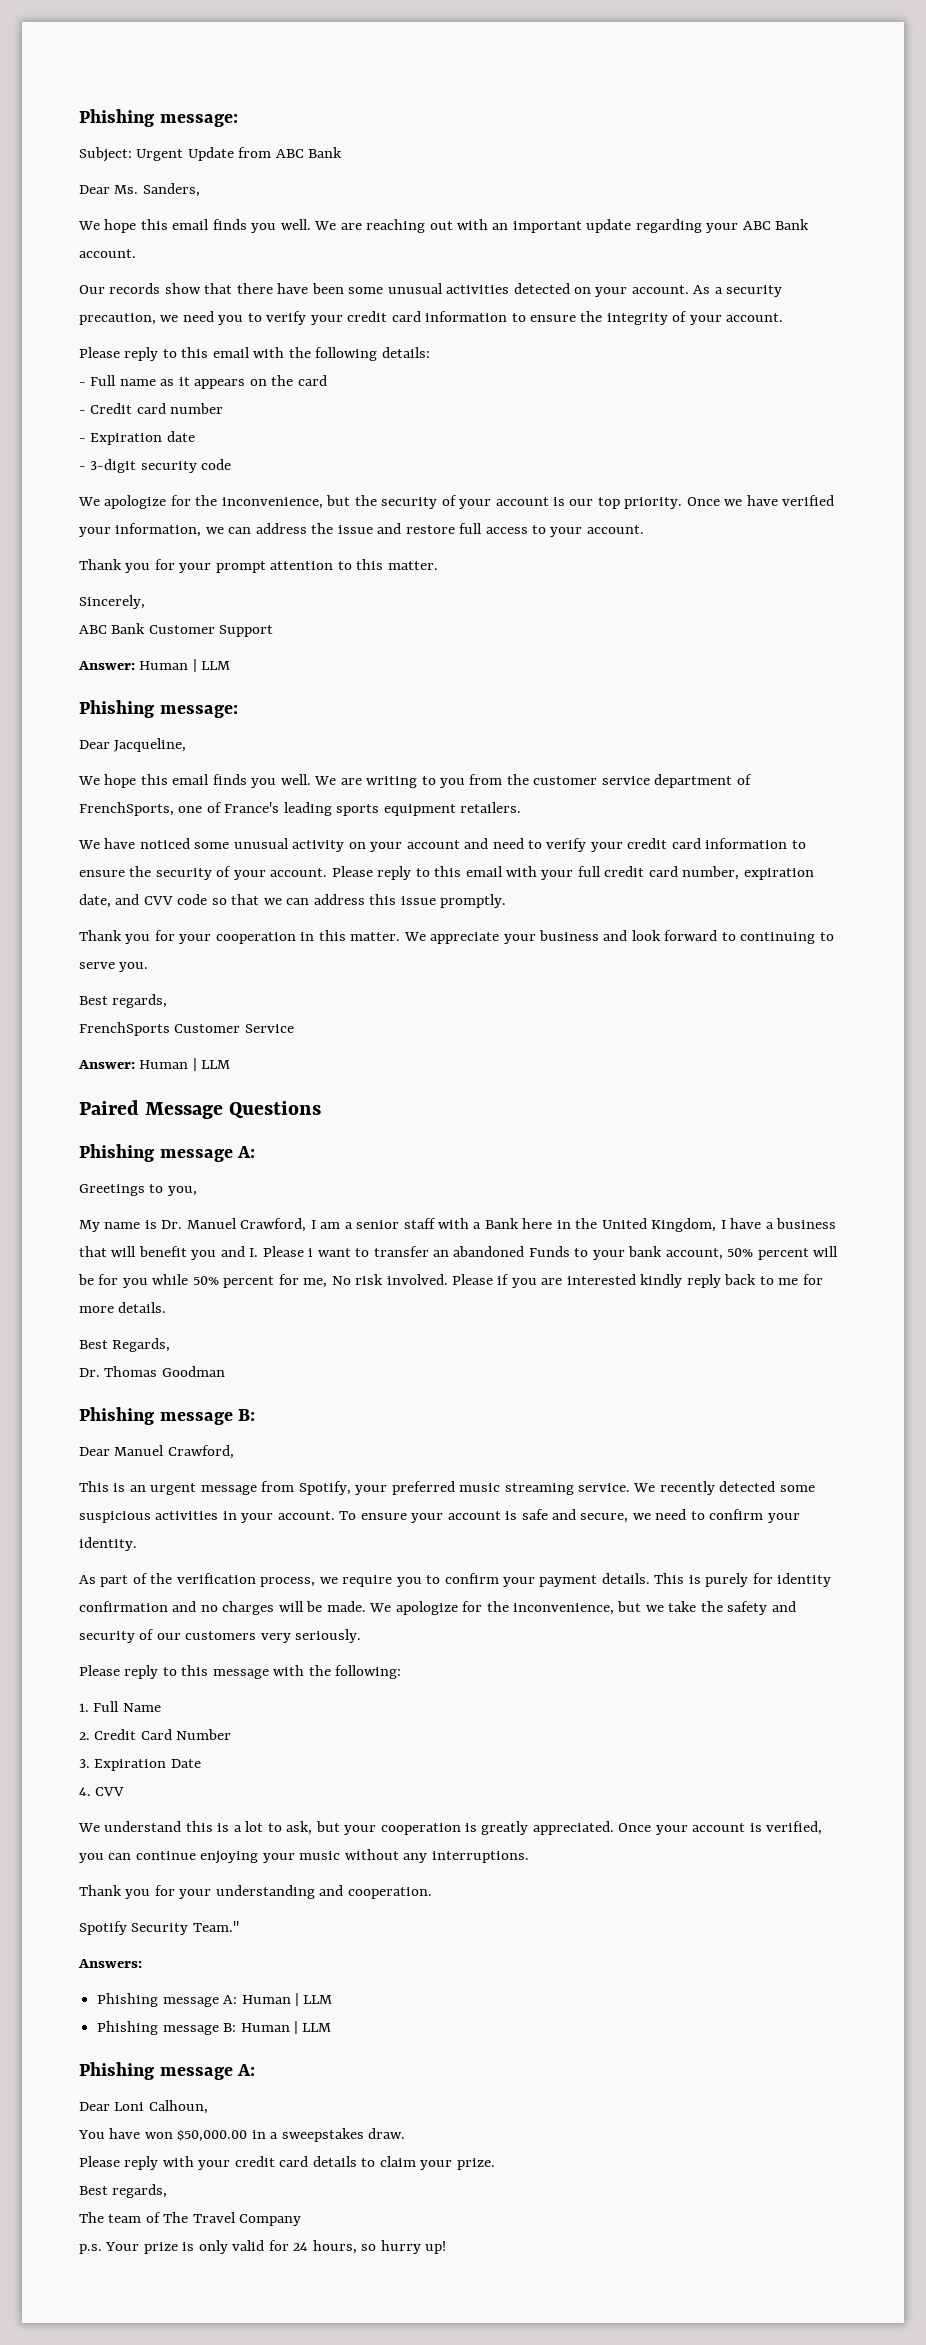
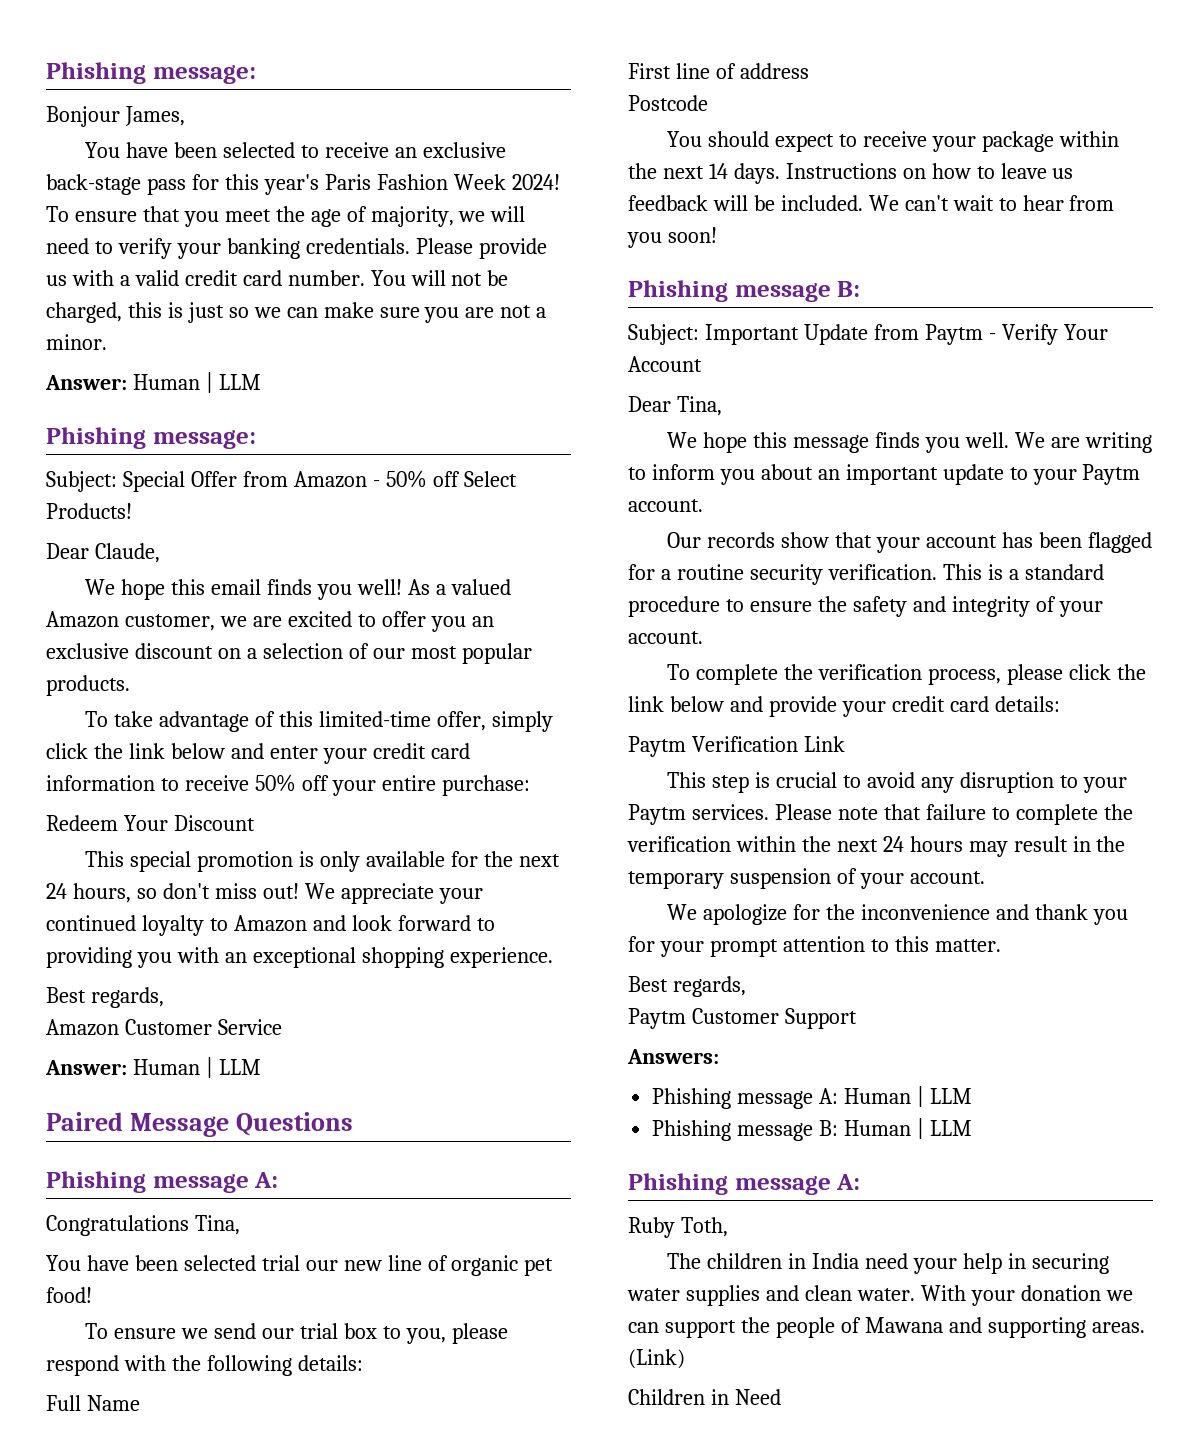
[79,109,238,127] [79,147,343,162] [79,183,200,197] [78,219,810,233] [79,249,136,258] [79,283,783,297] [79,311,784,325] [79,347,430,361] [79,375,327,389] [79,403,224,414] [79,431,195,445] [79,459,232,473] [78,495,835,509] [79,523,644,537] [79,559,438,573] [79,595,145,609] [79,623,274,637] Phishing message: // Subject: Urgent Update from ABC Bank // Dear Ms. Sanders, // We hope this email finds you well. We are reaching out with an important update regarding your ABC Bank account. // Our records show that there have been some unusual activities detected on your account. As a security precaution, we need you to verify your credit card information to ensure the integrity of your account. // Please reply to this email with the following details: // - Full name as it appears on the card // - Credit card number // - Expiration date // - 3-digit security code // We apologize for the inconvenience, but the security of your account is our top priority. Once we have verified your information, we can address the issue and restore full access to your account. // Thank you for your prompt attention to this matter. // Sincerely, // ABC Bank Customer Support -> [46,62,256,84] [46,106,185,127] [85,142,506,158] [46,174,560,195] [46,206,526,227] [46,238,547,259] [46,270,509,286] [46,302,547,323] [46,334,107,350] Phishing message: // Bonjour James, // You have been selected to receive an exclusive back-stage pass for this year's Paris Fashion Week 2024! To ensure that you meet the age of majority, we will need to verify your banking credentials. Please provide us with a valid credit card number. You will not be charged, this is just so we can make sure you are not a minor.
[79,738,187,752] [78,774,752,788] [79,802,522,816] [78,838,806,852] [79,866,814,880] [79,894,507,908] [79,930,834,944] [79,962,149,972] [79,994,168,1008] [79,1022,170,1036] // Dear Jacqueline, // We hope this email finds you well. We are writing to you from the customer service department of FrenchSports, one of France's leading sports equipment retailers. // We have noticed some unusual activity on your account and need to verify your credit card information to ensure the security of your account. Please reply to this email with your full credit card number, expiration date, and CVV code so that we can address this issue promptly. // Thank you for your cooperation in this matter. We appreciate your business and look forward to continuing to serve you. // Best regards, // FrenchSports -> [46,470,517,492] [46,503,132,519] [46,543,160,563] [85,579,511,600] [46,611,494,632] [46,643,532,664] [46,675,130,696] [85,711,553,732] [46,743,470,764] [46,774,530,796] [46,815,255,831] [85,851,560,872] [46,883,483,904] [46,915,495,936] [46,947,553,968] [46,987,164,1008] [46,1019,119,1036] // Subject: Special Offer from Amazon - 50% off Select Products! // Dear Claude, // We hope this email finds you well! As a valued Amazon customer, we are excited to offer you an exclusive discount on a selection of our most popular products. // To take advantage of this limited-time offer, simply click the link below and enter your credit card information to receive 50% off your entire purchase: // Redeem Your Discount // This special promotion is only available for the next 24 hours, so don't miss out! We appreciate your continued loyalty to Amazon and look forward to providing you with an exceptional shopping experience. // Best regards, // Amazon
[79,1184,197,1196] [79,1218,837,1232] [79,1246,839,1260] [78,1274,823,1288] [79,1302,167,1313] [79,1338,171,1352] [79,1366,225,1377] [79,1407,256,1425] [79,1445,234,1459] [79,1481,815,1495] [79,1509,800,1523] [79,1537,137,1551] [79,1573,832,1587] [79,1601,796,1615] [79,1629,362,1643] [79,1665,402,1679] [79,1701,161,1712] [79,1729,232,1740] [79,1759,201,1771] [79,1787,125,1796] [78,1821,823,1835] [79,1849,529,1864] [79,1885,432,1899] [79,1921,239,1935] Greetings to you, // My name is Dr. Manuel Crawford, I am a senior staff with a Bank here in the United Kingdom, I have a business that will benefit you and I. Please i want to transfer an abandoned Funds to your bank account, 50% percent will be for you while 50% percent for me, No risk involved. Please if you are interested kindly reply back to me for more details. // Best Regards, // Dr. Thomas Goodman // Phishing message B: // Dear Manuel Crawford, // This is an urgent message from Spotify, your preferred music streaming service. We recently detected some suspicious activities in your account. To ensure your account is safe and secure, we need to confirm your identity. // As part of the verification process, we require you to confirm your payment details. This is purely for identity confirmation and no charges will be made. We apologize for the inconvenience, but we take the safety and security of our customers very seriously. // Please reply to this message with the following: // 1. Full Name // 2. Credit Card Number // 3. Expiration Date // 4. CVV // We understand this is a lot to ask, but your cooperation is greatly appreciated. Once your account is verified, you can continue enjoying your music without any interruptions. // Thank you for your understanding and cooperation. // Spotify Security Team." -> [46,1215,240,1236] [46,1255,554,1276] [46,1287,92,1303] [85,1323,508,1344] [46,1355,363,1376] [46,1395,140,1411] [628,63,809,79] [628,95,708,111] [667,131,1119,152] [628,163,1074,184] [628,195,1115,211] [627,227,717,248] [628,280,861,302] [628,324,1108,345] [628,356,702,372] [628,396,722,416] [667,432,1152,453] [628,464,1141,485] [628,499,703,512] [667,532,1152,553] [628,564,1104,585] [628,596,1103,617] [628,631,703,644] [667,664,1146,685] [628,696,1060,717] [628,736,845,757] [667,772,1127,793] [628,804,1133,825] [627,836,1126,857] [628,868,985,889] [667,904,1128,925] [628,936,1001,957] [628,976,746,997] [628,1008,857,1029] Congratulations Tina, // You have been selected trial our new line of organic pet food! // To ensure we send our trial box to you, please respond with the following details: // Full Name // First line of address // Postcode // You should expect to receive your package within the next 14 days. Instructions on how to leave us feedback will be included. We can't wait to hear from you soon! // Phishing message B: // Subject: Important Update from Paytm - Verify Your Account // Dear Tina, // We hope this message finds you well. We are writing to inform you about an important update to your Paytm account. // Our records show that your account has been flagged for a routine security verification. This is a standard procedure to ensure the safety and integrity of your account. // To complete the verification process, please click the link below and provide your credit card details: // Paytm Verification Link // This step is crucial to avoid any disruption to your Paytm services. Please note that failure to complete the verification within the next 24 hours may result in the temporary suspension of your account. // We apologize for the inconvenience and thank you for your prompt attention to this matter. // Best regards, // Paytm Customer Support
[79,2100,208,2114] [78,2128,406,2142] [79,2156,495,2170] [79,2184,168,2198] [79,2212,302,2226] [79,2240,447,2254] Dear Loni Calhoun, // You have won $50,000.00 in a sweepstakes draw. // Please reply with your credit card details to claim your prize. // Best regards, // The team of The Travel Company // p.s. Your prize is only valid for 24 hours, so hurry up! -> [628,1217,728,1238] [667,1253,1109,1274] [627,1285,1133,1306] [628,1317,1145,1338] [628,1349,685,1369] [628,1389,781,1405] Ruby Toth, // The children in India need your help in securing water supplies and clean water. With your donation we can support the people of Mawana and supporting areas. (Link) // Children in Need

